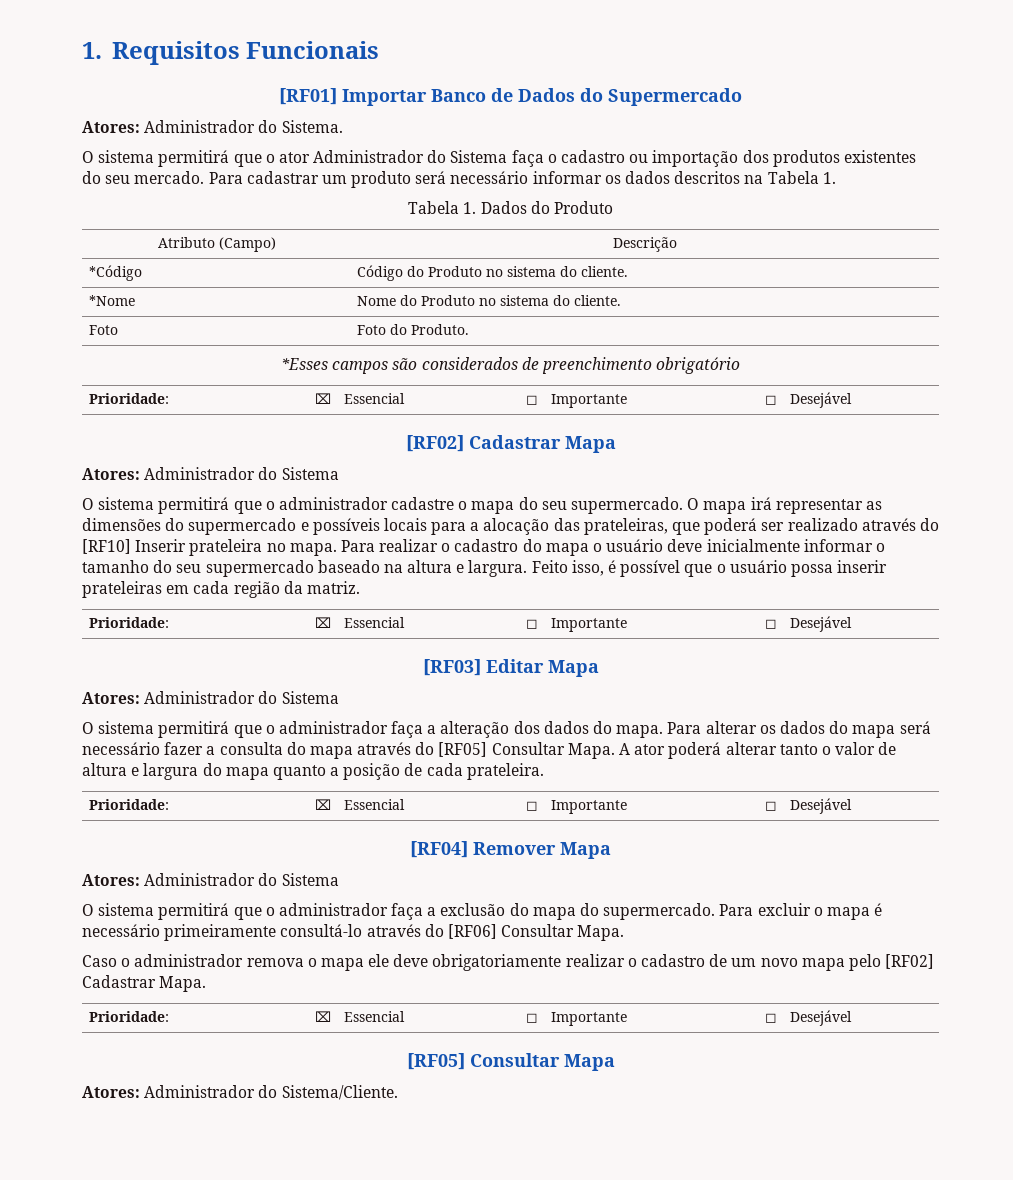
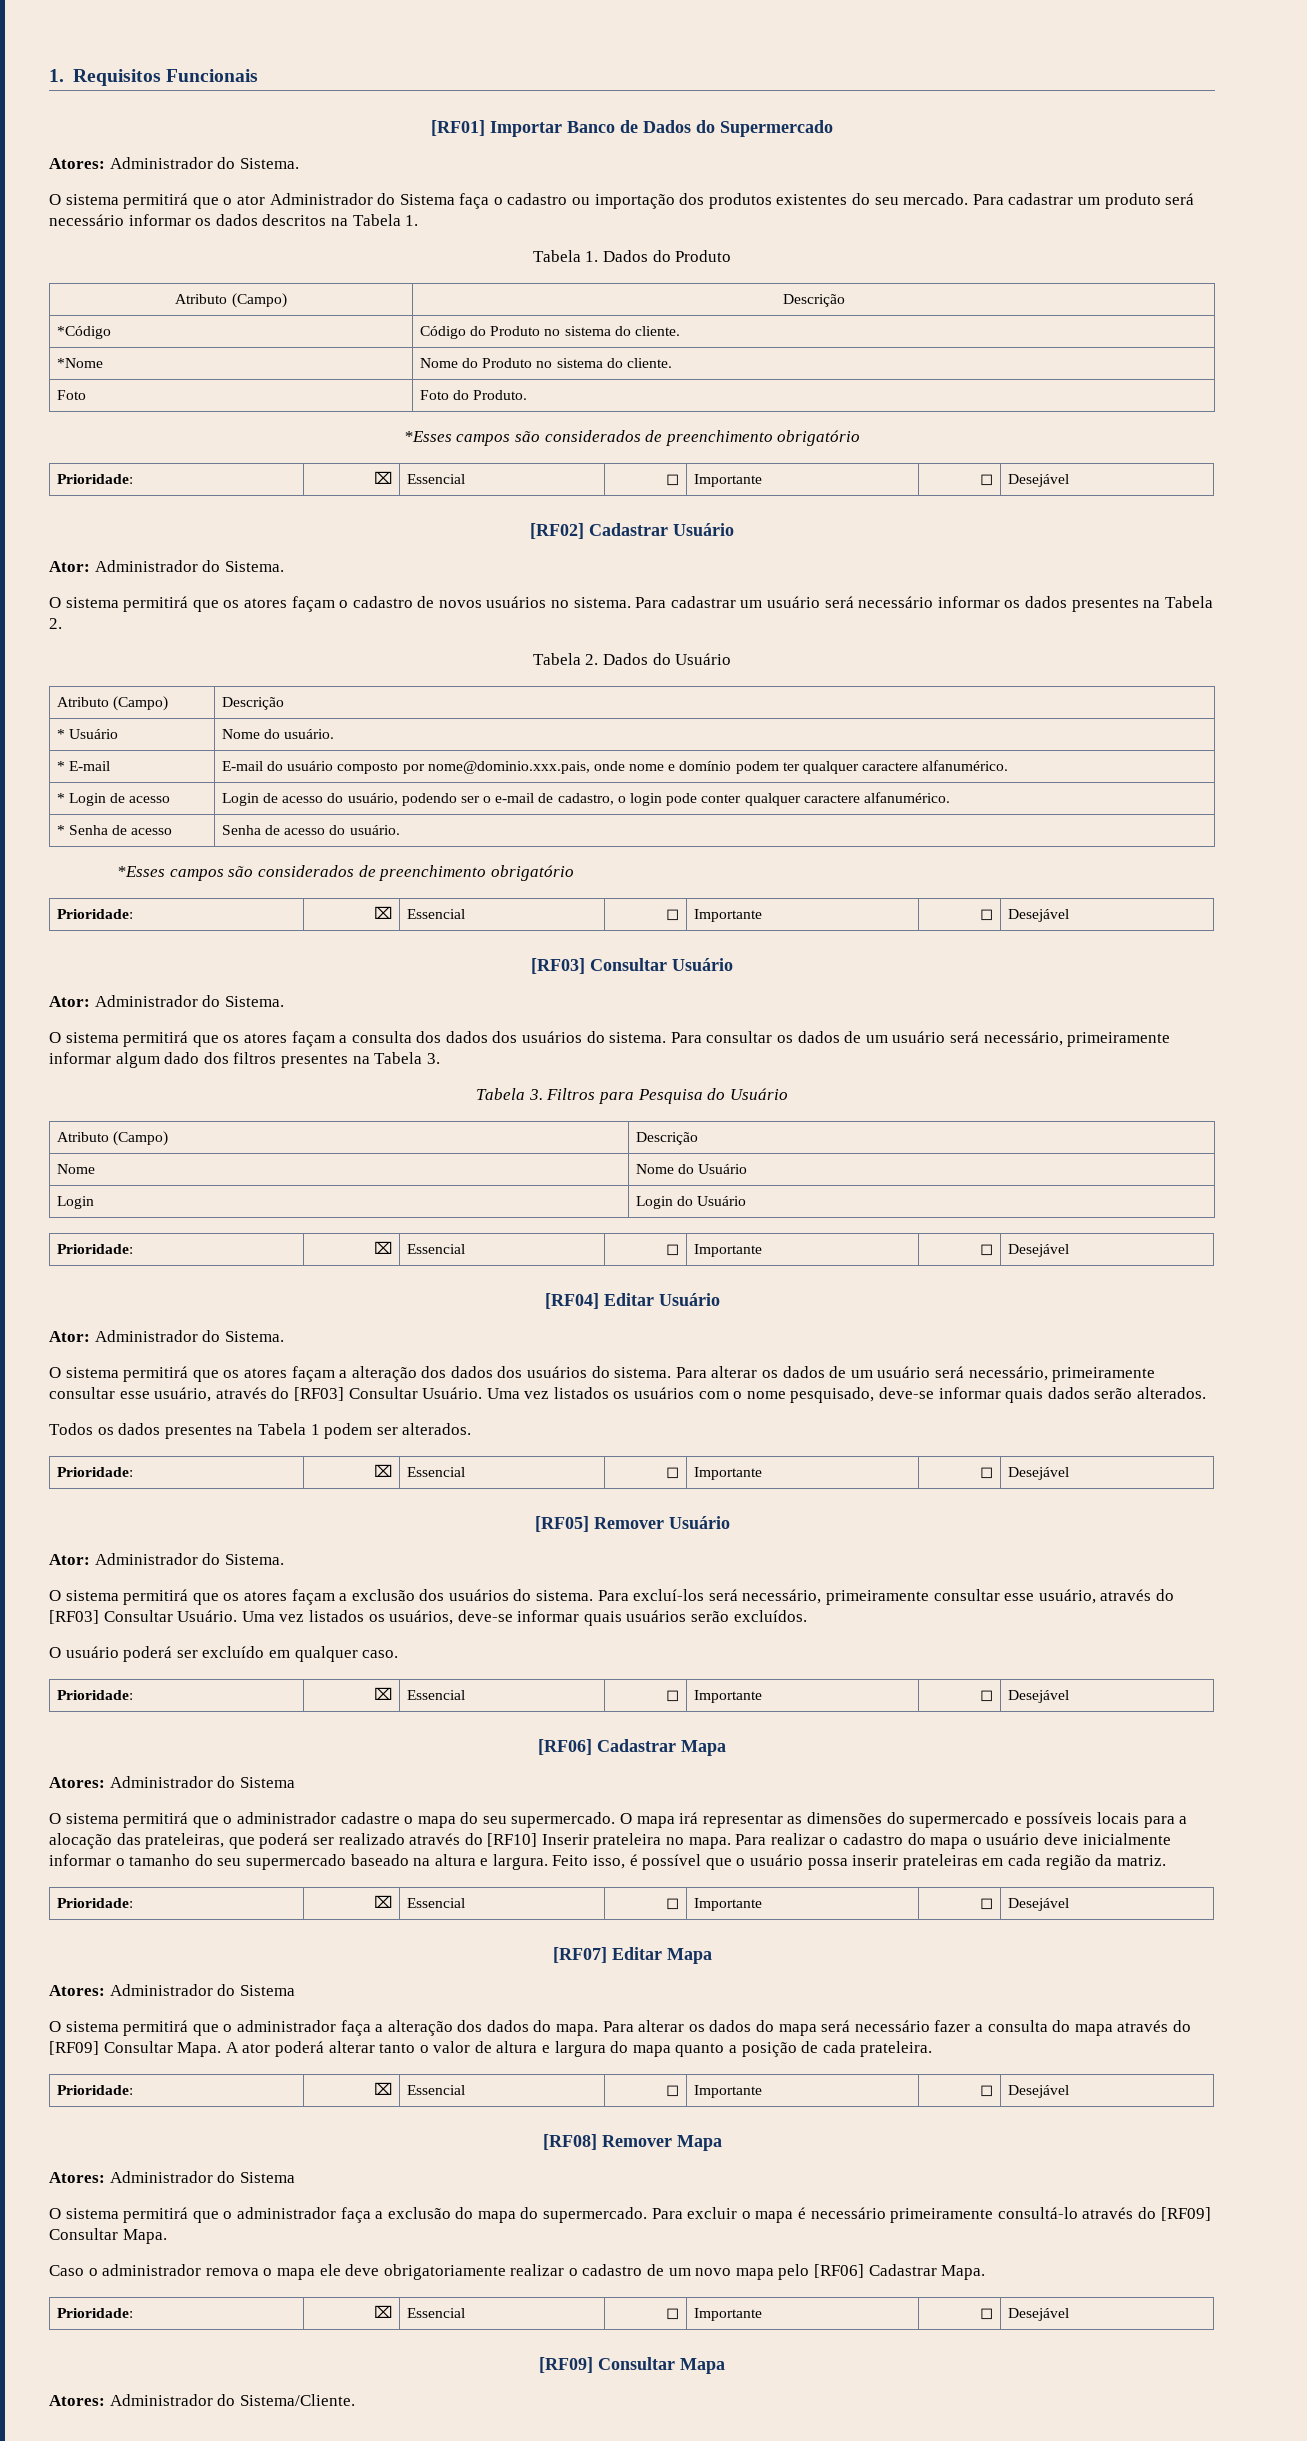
(561, 442) none -> [673,523,734,536] [49,560,284,572] [49,596,1213,612] [49,618,62,629] [532,653,732,665] [56,696,168,711] [221,697,284,710] [56,729,118,739] [221,729,335,739] [56,761,110,771] [221,760,1009,774] [56,793,171,806] [221,792,950,806] [56,825,173,835] [221,825,400,835] [117,865,574,881] [56,909,133,919] [374,906,393,919] [406,909,465,919] [666,909,680,921] [693,909,762,922] [980,909,994,921] [1007,909,1069,922] [531,958,733,974] [49,995,284,1007] [49,1031,1171,1047] [49,1052,440,1068] [476,1088,788,1104] [56,1131,168,1146] [635,1132,698,1145] [56,1164,95,1174] [635,1164,748,1174] [56,1196,94,1209] [635,1196,747,1209] [56,1244,133,1254] [374,1241,393,1254] [406,1244,465,1254] [666,1244,680,1256] [693,1244,762,1257] [980,1244,994,1256] [1007,1244,1069,1257] [544,1293,720,1309] [49,1330,284,1342] [49,1366,1156,1382] [49,1387,1206,1403] [49,1423,472,1439] [56,1467,133,1477] [374,1464,393,1477] [406,1467,465,1477] [666,1467,680,1479] [693,1467,762,1480] [980,1467,994,1479] [1007,1467,1069,1480] [534,1516,730,1532] [49,1553,284,1565] [49,1589,1174,1605] [49,1610,807,1626] [49,1646,399,1662] [56,1690,133,1700] [374,1687,393,1700] [406,1690,465,1700] [666,1690,680,1702] [693,1690,762,1703] [980,1690,994,1702] [1007,1690,1069,1703] [538,1739,676,1755] Usuário // Ator: Administrador do Sistema. // O sistema permitirá que os atores façam o cadastro de novos usuários no sistema. Para cadastrar um usuário será necessário informar os dados presentes na Tabela 2. // Tabela 2. Dados do Usuário // Atributo (Campo) | Descrição // * Usuário | Nome do usuário. // * E-mail | E-mail do usuário composto por nome@dominio.xxx.pais, onde nome e domínio podem ter qualquer caractere alfanumérico. // * Login de acesso | Login de acesso do usuário, podendo ser o e-mail de cadastro, o login pode conter qualquer caractere alfanumérico. // * Senha de acesso | Senha de acesso do usuário. // *Esses campos são considerados de preenchimento obrigatório // Prioridade: | ⌧ | Essencial | ◻ | Importante | ◻ | Desejável // [RF03] Consultar Usuário // Ator: Administrador do Sistema. // O sistema permitirá que os atores façam a consulta dos dados dos usuários do sistema. Para consultar os dados de um usuário será necessário, primeiramente informar algum dado dos filtros presentes na Tabela 3. // Tabela 3. Filtros para Pesquisa do Usuário // Atributo (Campo) | Descrição // Nome | Nome do Usuário // Login | Login do Usuário // Prioridade: | ⌧ | Essencial | ◻ | Importante | ◻ | Desejável // [RF04] Editar Usuário // Ator: Administrador do Sistema. // O sistema permitirá que os atores façam a alteração dos dados dos usuários do sistema. Para alterar os dados de um usuário será necessário, primeiramente consultar esse usuário, através do [RF03] Consultar Usuário. Uma vez listados os usuários com o nome pesquisado, deve-se informar quais dados serão alterados. // Todos os dados presentes na Tabela 1 podem ser alterados. // Prioridade: | ⌧ | Essencial | ◻ | Importante | ◻ | Desejável // [RF05] Remover Usuário // Ator: Administrador do Sistema. // O sistema permitirá que os atores façam a exclusão dos usuários do sistema. Para excluí-los será necessário, primeiramente consultar esse usuário, através do [RF03] Consultar Usuário. Uma vez listados os usuários, deve-se informar quais usuários serão excluídos. // O usuário poderá ser excluído em qualquer caso. // Prioridade: | ⌧ | Essencial | ◻ | Importante | ◻ | Desejável // [RF06] Cadastrar
[422,659,481,676] [RF03] -> [552,1947,607,1963] [RF07]
[438,742,488,757] [RF05] -> [49,2041,99,2055] [RF09]
[410,841,468,858] [RF04] -> [542,2134,597,2150] [RF08]
[447,924,497,939] [RF06] -> [1160,2207,1211,2221] [RF09]
[885,954,935,969] [RF02] -> [814,2264,865,2278] [RF06]
[406,1053,465,1070] [RF05] -> [539,2357,593,2373] [RF09]

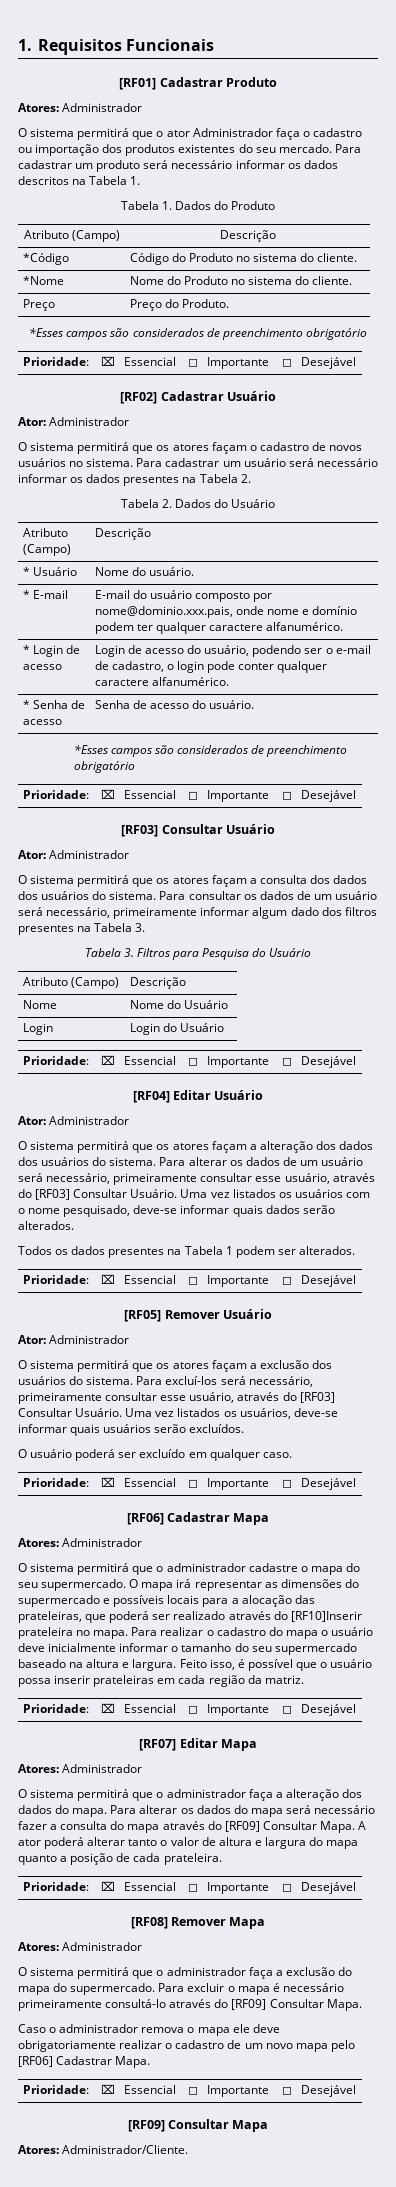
[490,120,833,137] [49,157,299,169] Importar Banco de Dados do Supermercado // Atores: Administrador do Sistema. -> [159,77,277,87] [18,103,143,112] Cadastrar Produto // Atores: Administrador
[377,193,455,205] do Sistema -> (273, 132) none
[56,390,86,400] [419,390,449,400] Foto | Foto -> [22,299,55,311] [129,299,162,311] Preço | Preço
[202,560,284,572] do Sistema. -> (130, 421) none
[202,995,284,1007] do Sistema. -> (130, 854) none
[202,1330,284,1342] do Sistema. -> (130, 1120) none
[202,1553,284,1565] do Sistema. -> (130, 1339) none
[217,1776,295,1788] do Sistema -> (143, 1542) none
[487,1833,589,1847] [RF10] Inserir -> [290,1611,362,1622] [RF10]Inserir
[217,1984,295,1996] do Sistema -> (143, 1768) none
[217,2171,295,2183] do Sistema -> (143, 1946) none
[109,2394,355,2406] Administrador do Sistema/Cliente. -> [62,2145,189,2154] Administrador/Cliente.

